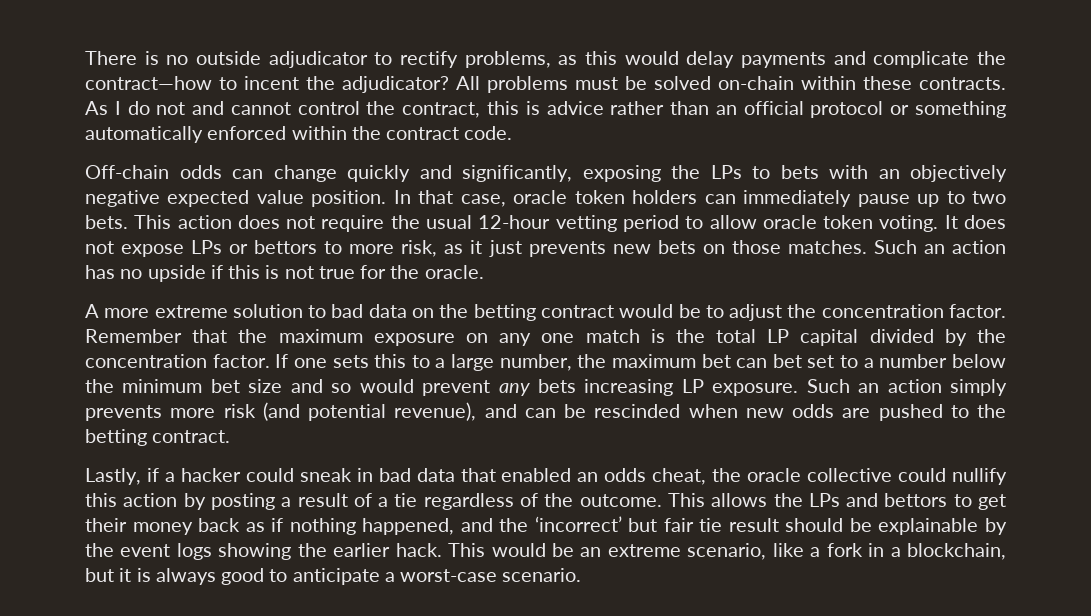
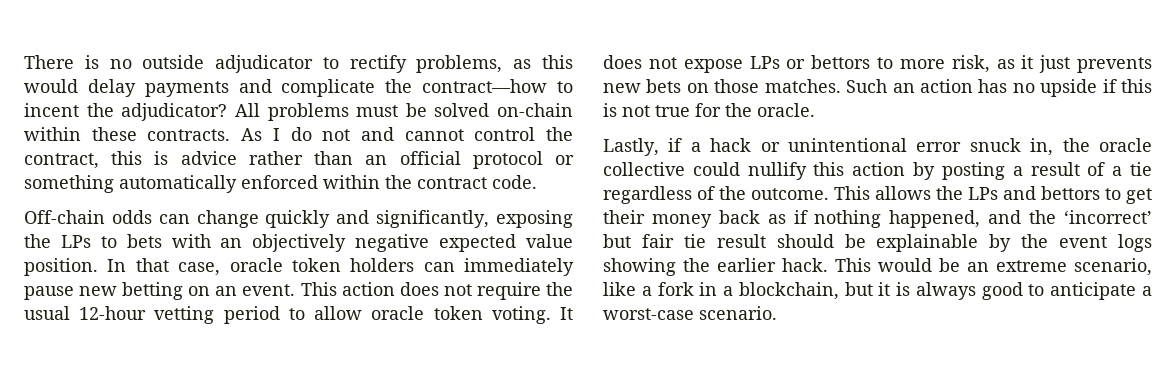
[917,191,1006,207] [85,215,128,229] up to two bets. -> [79,282,296,300] new betting on an event.
[85,304,1006,321] [85,329,1006,346] [85,354,1007,371] [85,379,1007,396] [85,402,1006,421] [85,429,231,446] [85,468,707,485] A more extreme solution to bad data on the betting contract would be to adjust the concentration factor. Remember that the maximum exposure on any one match is the total LP capital divided by the concentration factor. If one sets this to a large number, the maximum bet can bet set to a number below the minimum bet size and so would prevent any bets increasing LP exposure. Such an action simply prevents more risk (and potential revenue), and can be rescinded when new odds are pushed to the betting contract. // Lastly, if a hacker could sneak in bad data that enabled an odds cheat, -> [603,138,1054,156] Lastly, if a hack or unintentional error snuck in,

